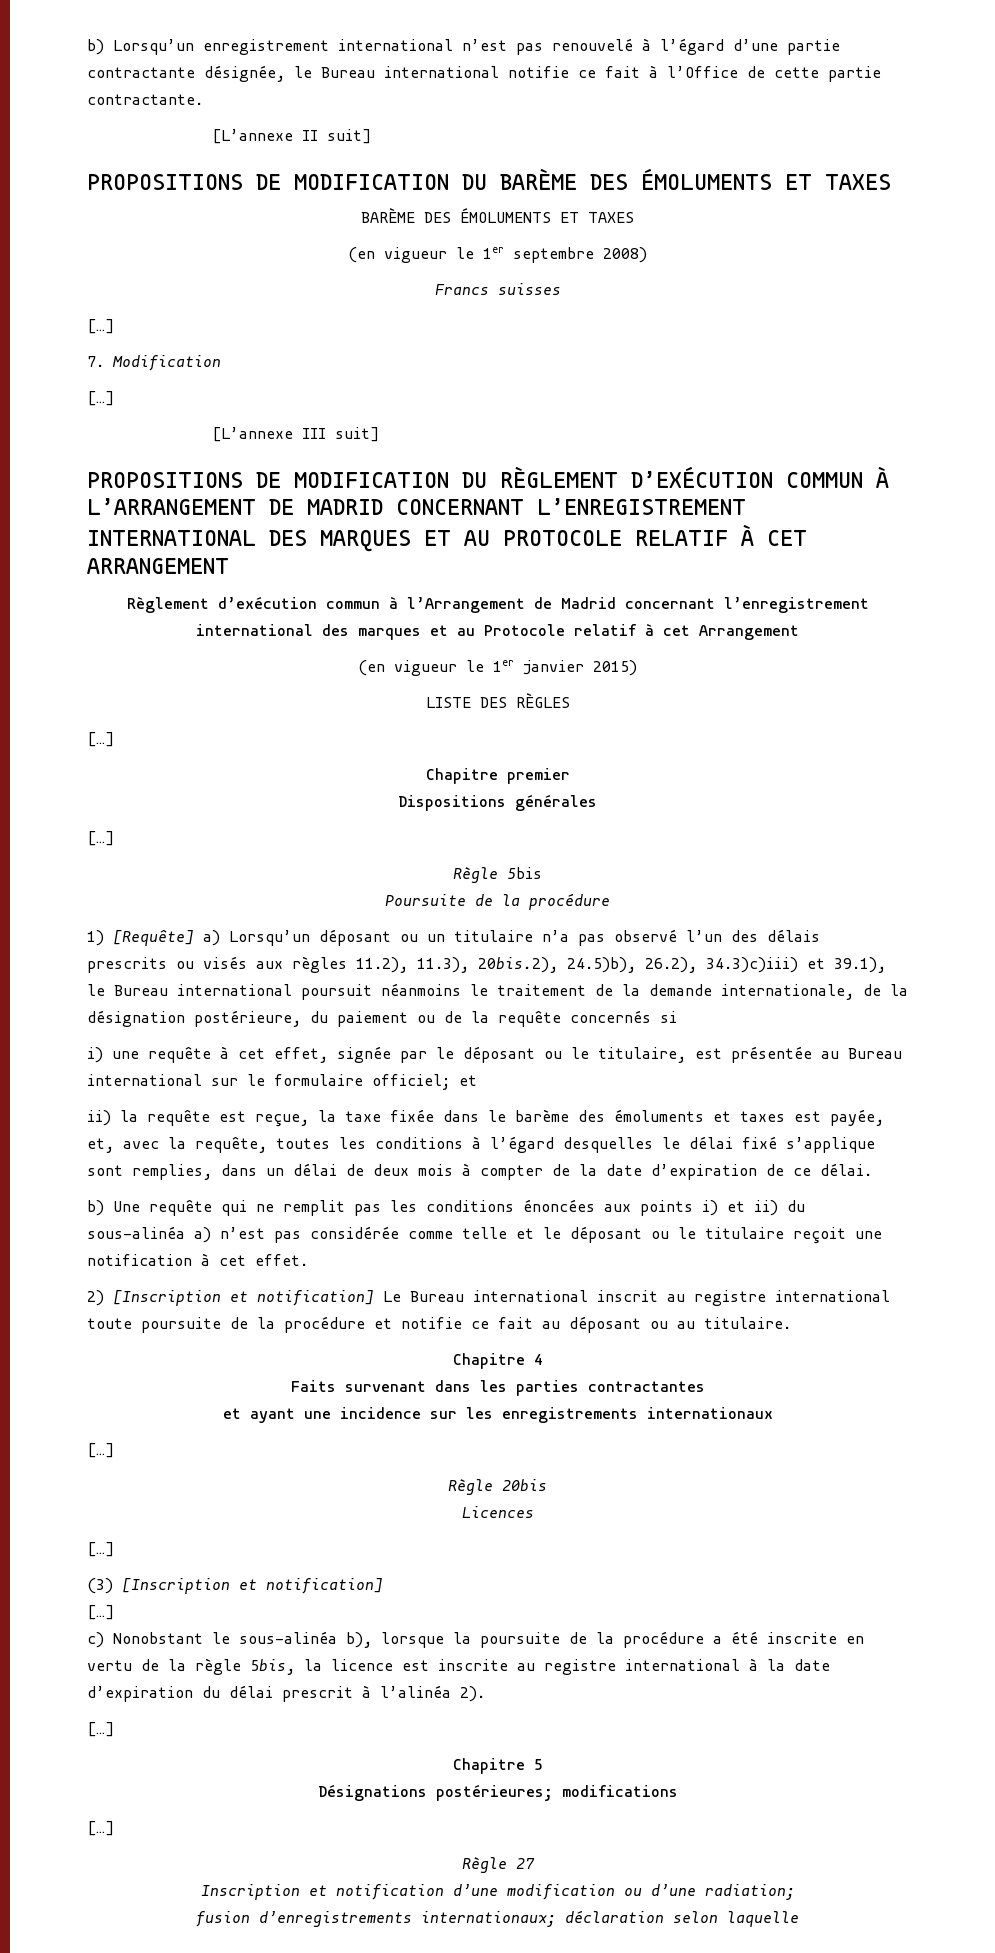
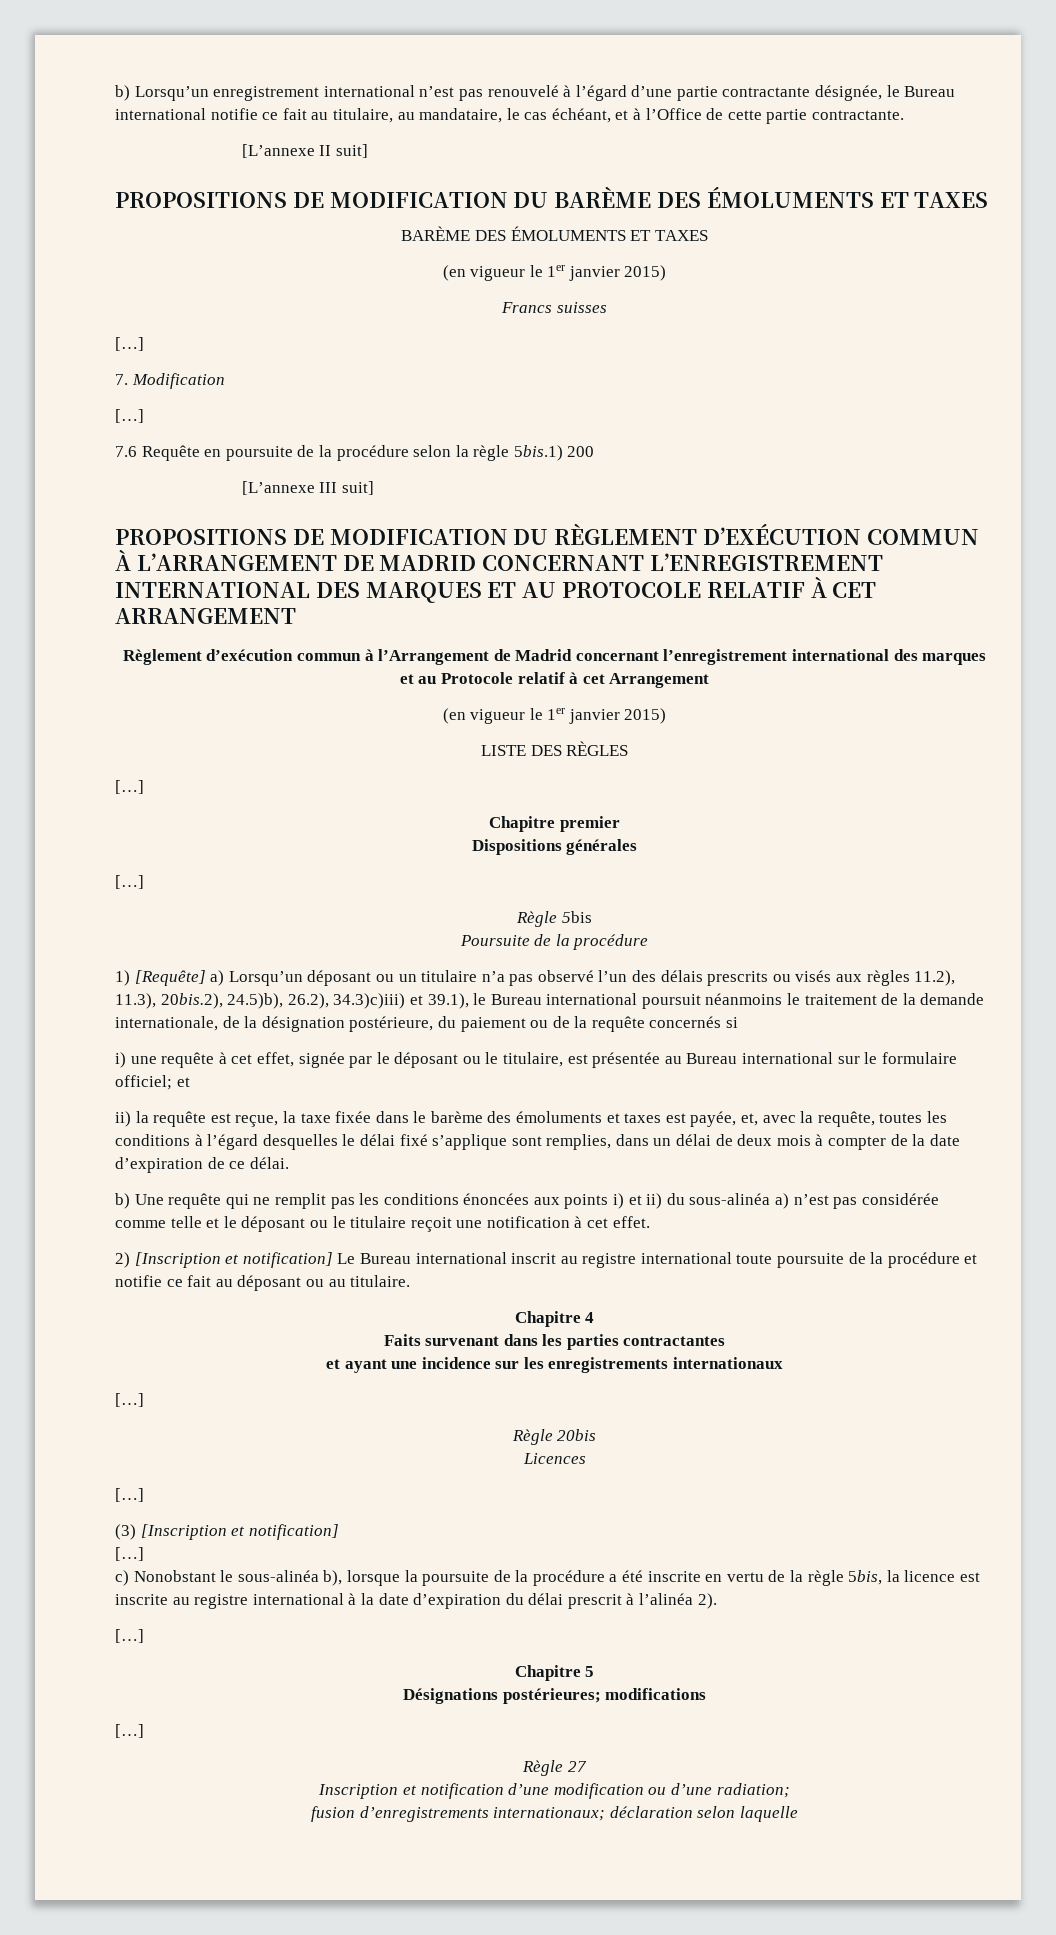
(640, 72) none -> [311,108,629,123] au titulaire, au mandataire, le cas échéant, et
[513,247,647,263] septembre 2008) -> [568,265,667,281] janvier 2015)
(114, 398) none -> [115,445,595,461] // 7.6 Requête en poursuite de la procédure selon la règle 5bis.1) 200

